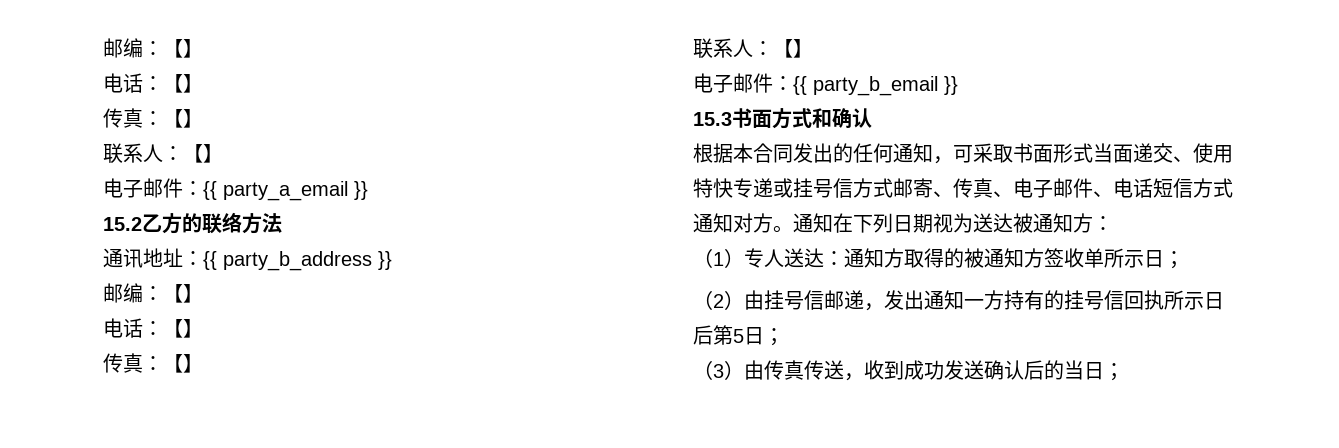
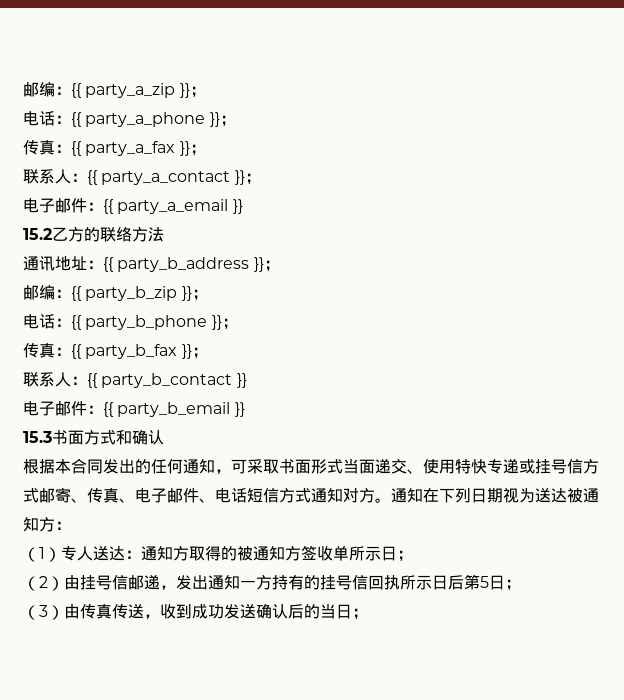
[103,38,203,58] [103,73,203,93] [103,108,203,128] [103,143,223,164] 邮编：【】 // 电话：【】 // 传真：【】 // 联系人：【】 -> [23,82,206,98] [23,111,236,127] [23,140,206,156] [23,169,261,185] 邮编：{{ party_a_zip }}； // 电话：{{ party_a_phone }}； // 传真：{{ party_a_fax }}； // 联系人：{{ party_a_contact }}；
[103,283,203,303] [103,318,203,338] [103,353,203,373] [693,38,813,59] // 邮编：【】 // 电话：【】 // 传真：【】 // 联系人：【】 -> [263,260,280,272] [23,285,208,301] [23,314,238,330] [23,343,208,359] [23,372,247,388] ； // 邮编：{{ party_b_zip }}； // 电话：{{ party_b_phone }}； // 传真：{{ party_b_fax }}； // 联系人：{{ party_b_contact }}

